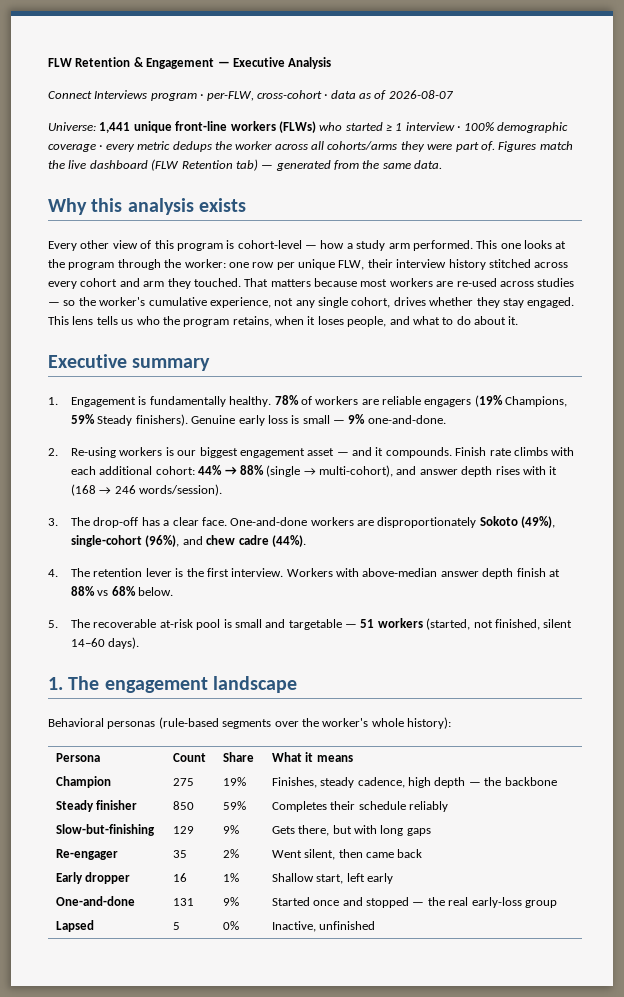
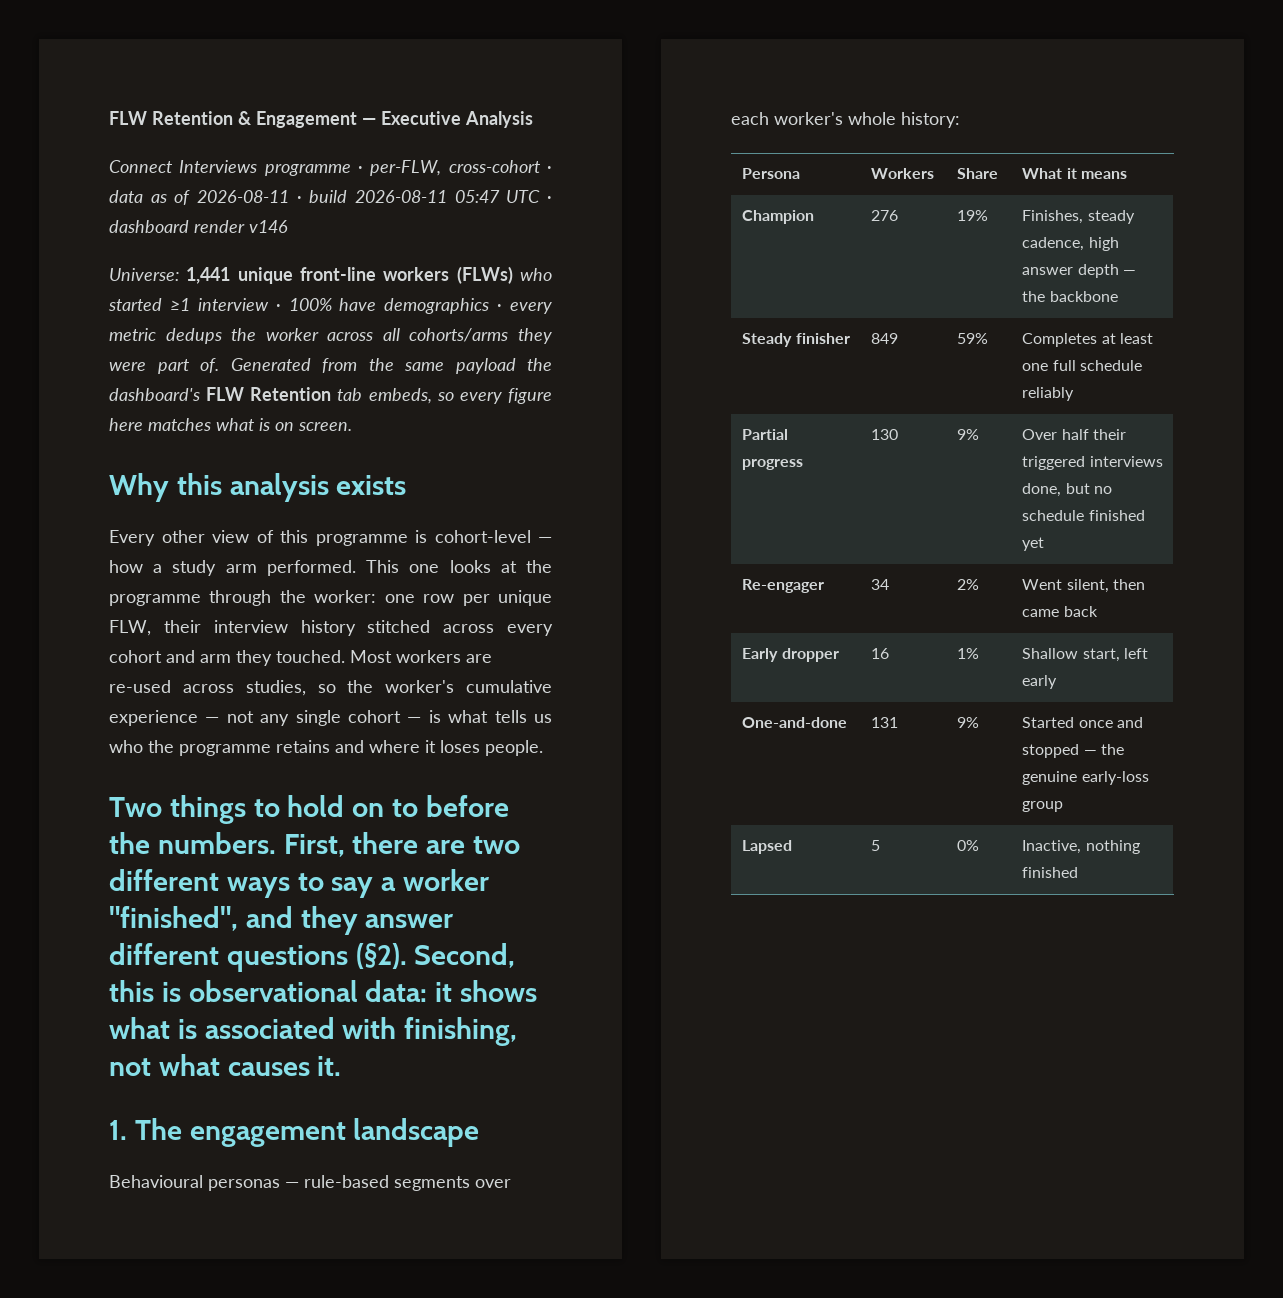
[150,92,197,101] program -> [264,163,351,176] programme
[388,90,453,99] 2026-08-07 -> [197,190,552,203] [109,220,288,233] 2026-08-11 · build 2026-08-11 05:47 UTC · dashboard render v146
[386,123,403,131] ≥ 1 -> [169,298,190,311] ≥1
[496,122,568,133] [48,143,96,152] demographic coverage -> [339,298,490,314] have demographics
[498,141,573,152] [48,159,443,171] Figures match the live dashboard (FLW Retention tab) — generated from the same data. -> [230,358,552,374] [109,387,552,404] [109,418,352,431] Generated from the same payload the dashboard's FLW Retention tab embeds, so every figure here matches what is on screen.
[176,243,223,251] program -> [315,534,408,546] programme
[68,262,115,270] program -> [109,594,201,606] programme
[244,278,388,287] That matters because most -> [350,650,392,663] Most
[537,278,575,287] [48,302,60,306] studies — -> [245,680,306,696] studies,
[209,297,271,308] experience, -> [109,710,220,726] experience —
[351,297,575,308] [48,316,519,327] [48,354,211,371] [48,395,568,407] [71,414,446,426] [48,447,575,458] [71,465,558,477] [71,484,223,496] [48,516,556,528] [71,535,306,547] [48,568,560,579] [71,586,174,596] [48,618,573,630] [71,637,140,649] cohort, drives whether they stay engaged. This lens tells us who the program retains, when it loses people, and what to do about it. // Executive summary // 1. Engagement is fundamentally healthy. 78% of workers are reliable engagers (19% Champions, 59% Steady finishers). Genuine early loss is small — 9% one-and-done. // 2. Re-using workers is our biggest engagement asset — and it compounds. Finish rate climbs with each additional cohort: 44% → 88% (single → multi-cohort), and answer depth rises with it (168 → 246 words/session). // 3. The drop-off has a clear face. One-and-done workers are disproportionately Sokoto (49%), single-cohort (96%), and chew cadre (44%). // 4. The retention lever is the first interview. Workers with above-median answer depth finish at 88% vs 68% below. // 5. The recoverable at-risk pool is small and targetable — 51 workers (started, not finished, silent 14–60 days). -> [348,710,552,723] [109,740,543,756] [109,795,509,824] [109,832,521,857] [109,869,490,898] [109,906,454,935] [109,943,516,972] [109,980,538,1002] [109,1017,518,1046] [109,1054,342,1076] cohort — is what tells us who the programme retains and where it loses people. // Two things to hold on to before the numbers. First, there are two different ways to say a worker "finished", and they answer different questions (§2). Second, this is observational data: it shows what is associated with finishing, not what causes it.
[48,717,219,729] Behavioral personas (rule-based -> [109,1175,389,1191] Behavioural personas — rule-based
[301,718,319,727] the -> [731,112,769,125] each
[407,717,451,729] history): -> [901,112,960,128] history:
[172,753,206,762] Count -> [871,168,935,179] Workers
[172,778,194,786] 275 -> [871,210,899,221] 276
(432, 782) none -> [1022,267,1074,275] answer
[172,801,194,810] 850 -> [871,333,899,344] 849
[330,801,449,812] [55,824,155,836] [172,826,194,834] [222,825,239,834] [271,825,431,836] their schedule reliably // Slow-but-finishing | 129 | 9% | Gets there, but with long gaps -> [1101,333,1153,344] [1022,360,1142,371] [1022,387,1075,401] [742,429,789,440] [742,459,804,470] [871,429,899,440] [957,429,980,440] [1022,429,1126,440] [1022,456,1163,470] [1022,483,1112,497] [1022,510,1145,521] [1022,537,1045,551] at least one full schedule reliably // Partial progress | 130 | 9% | Over half their triggered interviews done, but no schedule finished yet
[172,850,187,858] 35 -> [871,579,890,590] 34
[448,897,469,906] real -> [1022,771,1078,785] genuine
[319,921,376,930] unfinished -> [1085,840,1140,854] [1022,867,1079,878] nothing finished

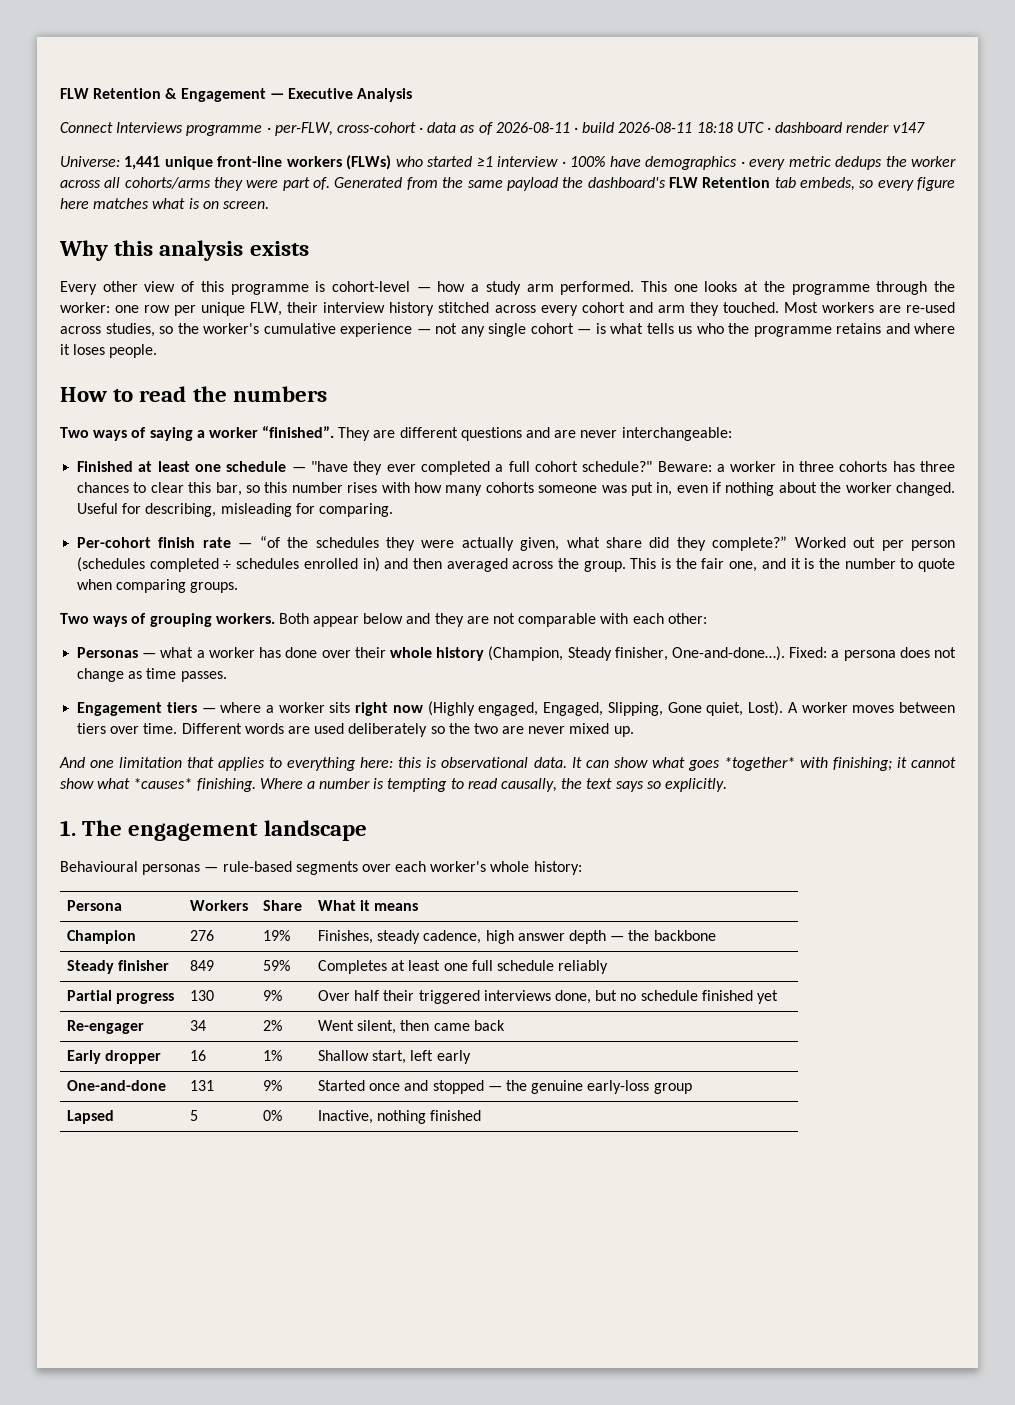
[454,190,500,203] 05:47 -> [696,122,733,133] 18:18
[249,220,288,233] v146 -> [892,122,925,133] v147
[109,795,509,824] [109,832,521,857] [109,869,490,898] [109,906,454,935] [109,943,516,972] [109,980,538,1002] [109,1017,518,1046] [109,1054,342,1076] Two things to hold on to before the numbers. First, there are two different ways to say a worker "finished", and they answer different questions (§2). Second, this is observational data: it shows what is associated with finishing, not what causes it. -> [60,386,327,402] [60,426,732,441] [77,461,955,475] [77,482,955,496] [77,503,393,517] [77,536,956,551] [77,557,956,572] [77,579,239,593] [60,613,707,627] [77,646,957,661] [77,668,227,682] [77,701,955,716] [77,723,634,737] [59,757,956,771] [60,778,727,792] How to read the numbers // Two ways of saying a worker “finished”. They are different questions and are never interchangeable: // Finished at least one schedule — "have they ever completed a full cohort schedule?" Beware: a worker in three cohorts has three chances to clear this bar, so this number rises with how many cohorts someone was put in, even if nothing about the worker changed. Useful for describing, misleading for comparing. // Per-cohort finish rate — “of the schedules they were actually given, what share did they complete?” Worked out per person (schedules completed ÷ schedules enrolled in) and then averaged across the group. This is the fair one, and it is the number to quote when comparing groups. // Two ways of grouping workers. Both appear below and they are not comparable with each other: // Personas — what a worker has done over their whole history (Champion, Steady finisher, One-and-done…). Fixed: a persona does not change as time passes. // Engagement tiers — where a worker sits right now (Highly engaged, Engaged, Slipping, Gone quiet, Lost). A worker moves between tiers over time. Different words are used deliberately so the two are never mixed up. // And one limitation that applies to everything here: this is observational data. It can show what goes *together* with finishing; it cannot show what *causes* finishing. Where a number is tempting to read causally, the text says so explicitly.

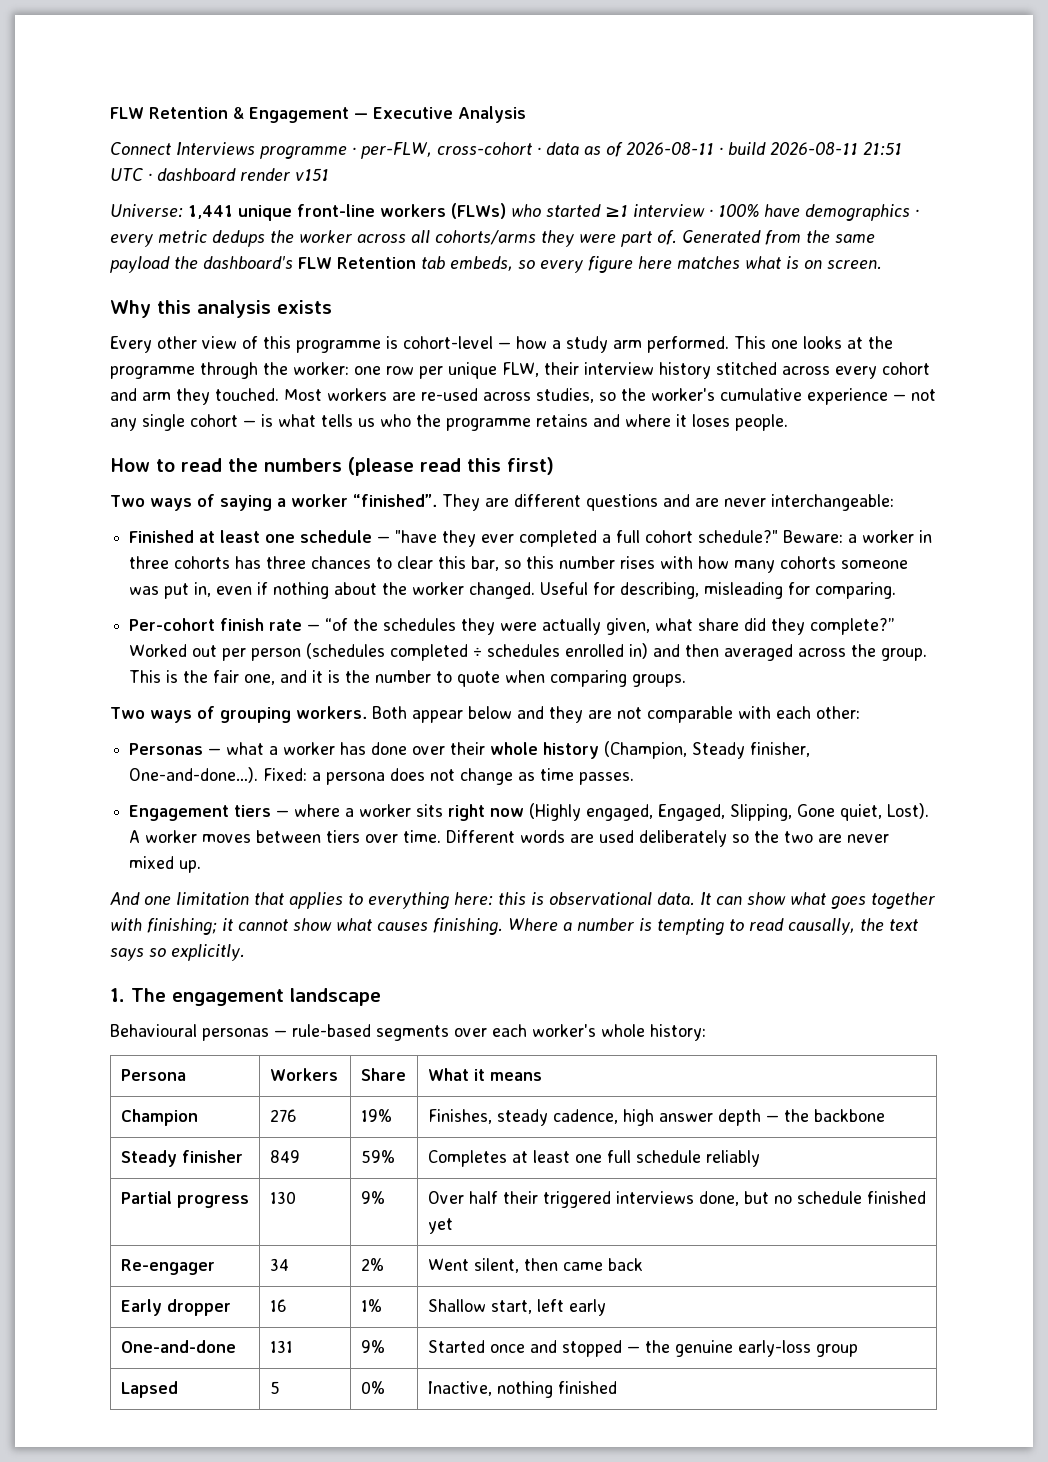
[696,122,733,133] 18:18 -> [862,142,902,156] 21:51
[892,122,925,133] v147 -> [295,168,329,181] v151
(327, 394) none -> [348,457,554,476] (please read this first)
[723,757,795,771] *together* -> [871,892,935,909] together
[133,778,193,789] *causes* -> [377,922,428,931] causes

